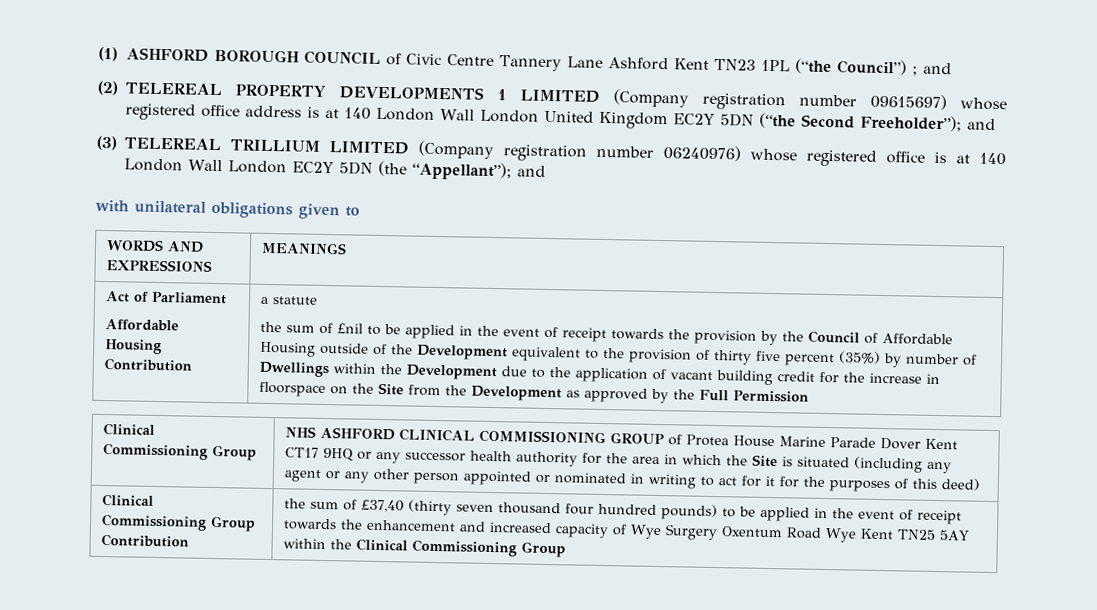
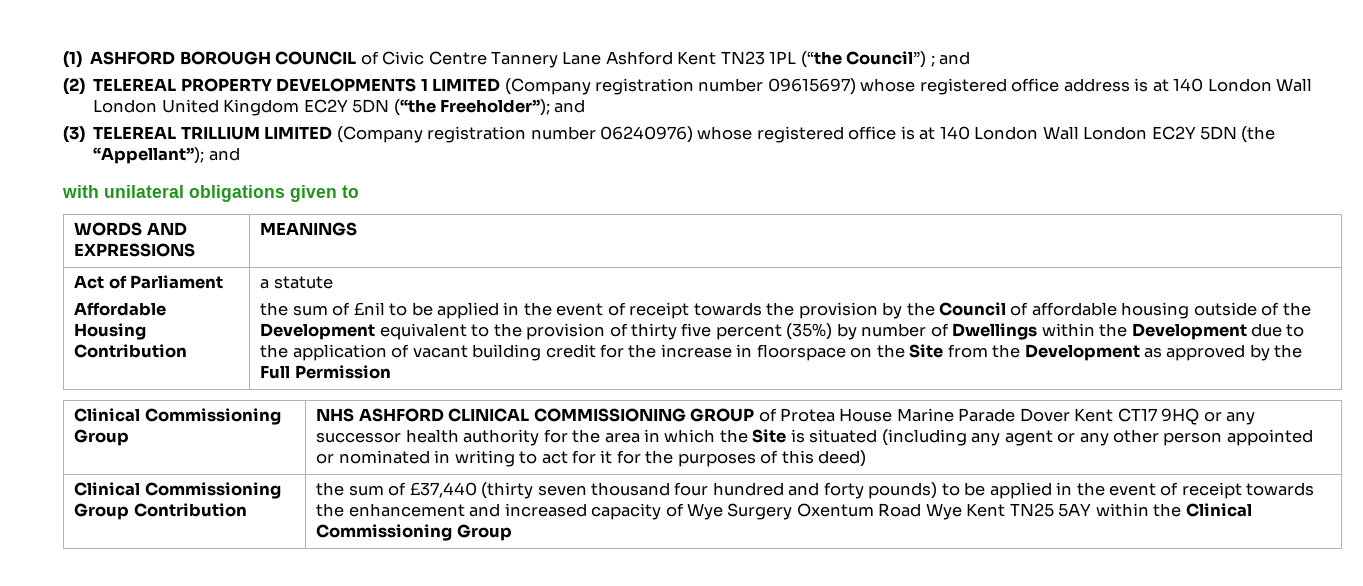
[800,114,855,129] Second -> (436, 107) none
[882,333,954,346] [260,341,317,357] Affordable Housing -> [1031,302,1190,319] affordable housing
[361,499,405,513] £37,40 -> [409,482,477,498] £37,440
(658, 509) none -> [788,482,864,499] and forty

